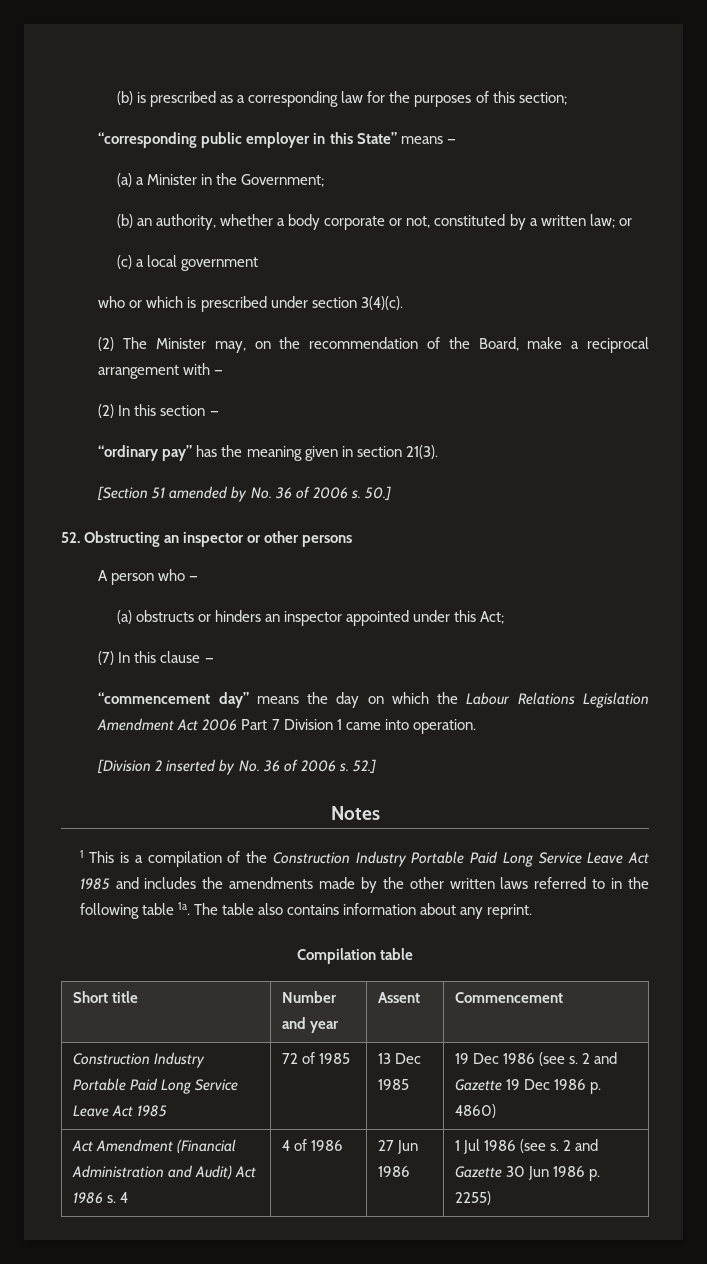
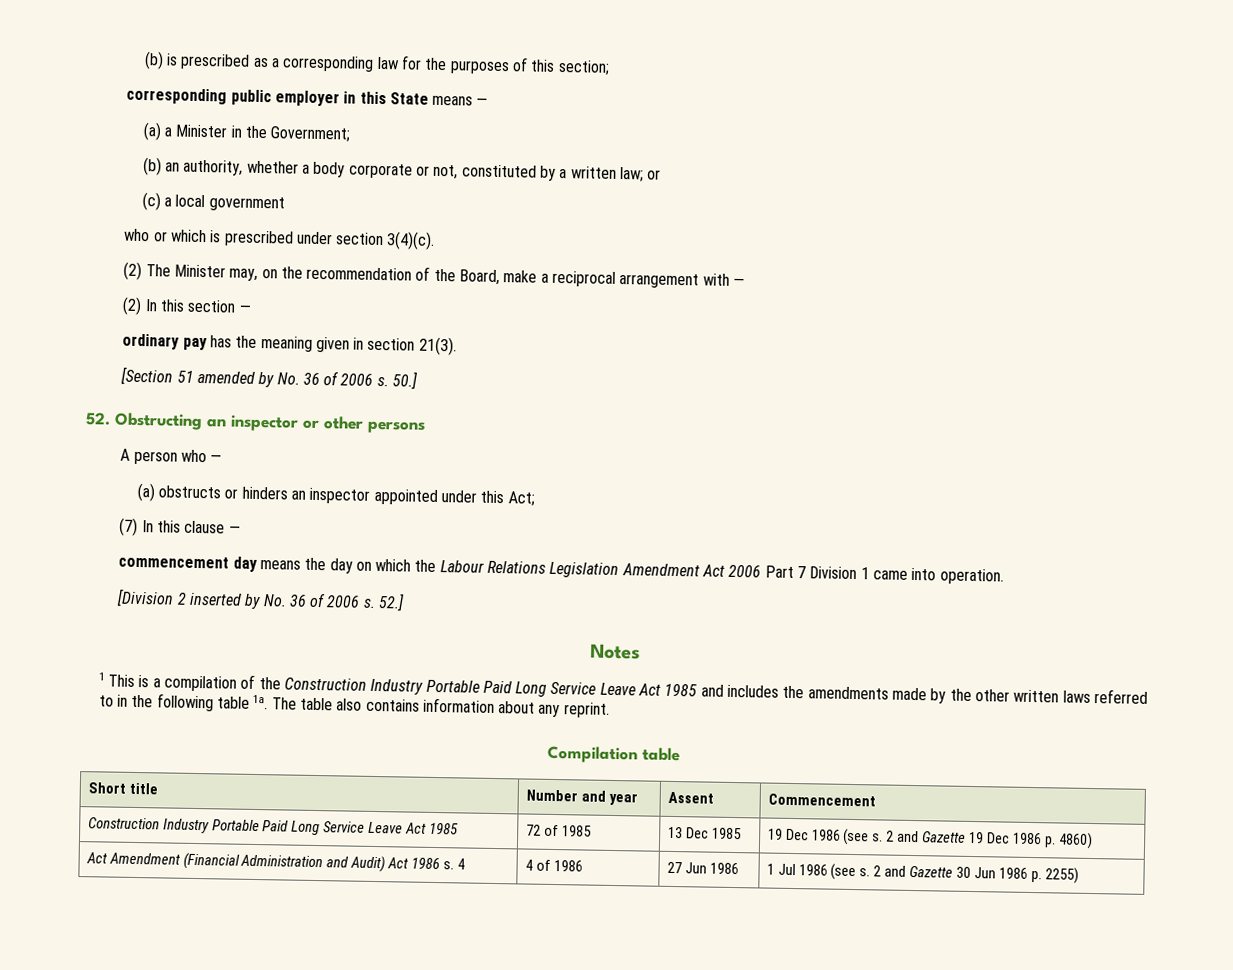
[98,132,198,148] “corresponding -> [126,87,228,105] corresponding
[356,132,397,144] State” -> [389,92,429,105] State
[98,445,193,461] “ordinary pay” -> [122,333,208,351] ordinary pay
[98,692,249,708] “commencement day” -> [118,555,258,572] commencement day

